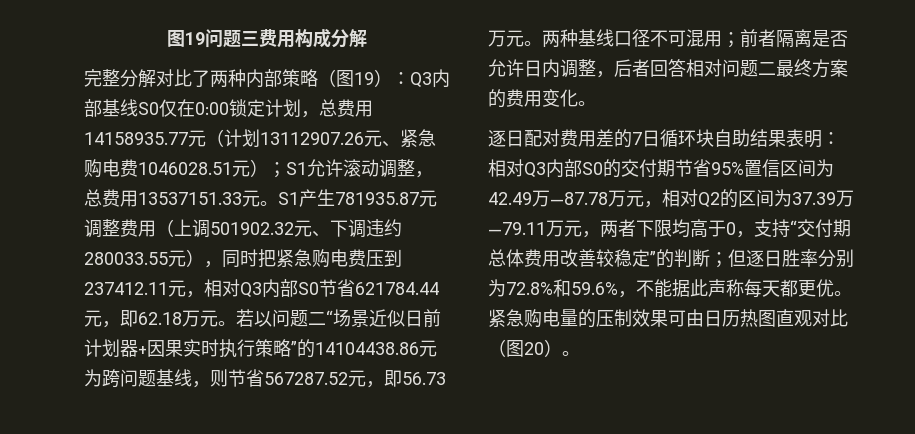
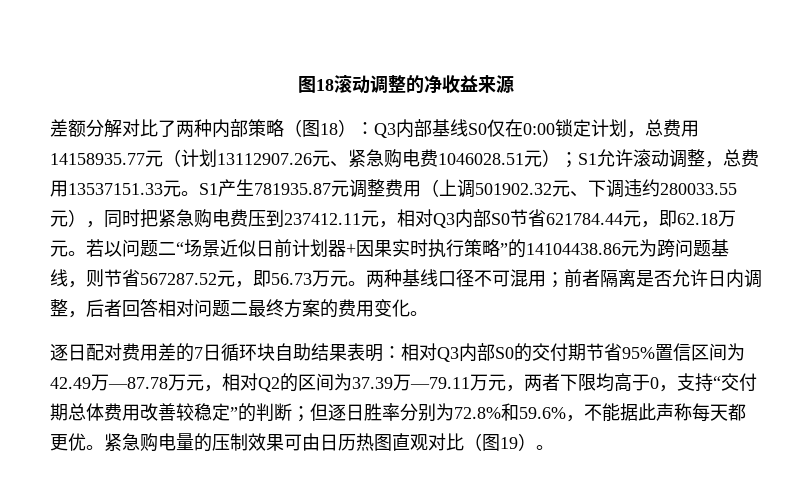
[167,28,367,48] [84,69,120,87] 图19问题三费用构成分解 // 完整 -> [298,75,514,94] [50,119,86,137] 图18滚动调整的净收益来源 // 差额
[354,72,374,85] 19 -> [320,123,338,135] 18
[524,342,544,355] 20 -> [500,437,518,449] 19

